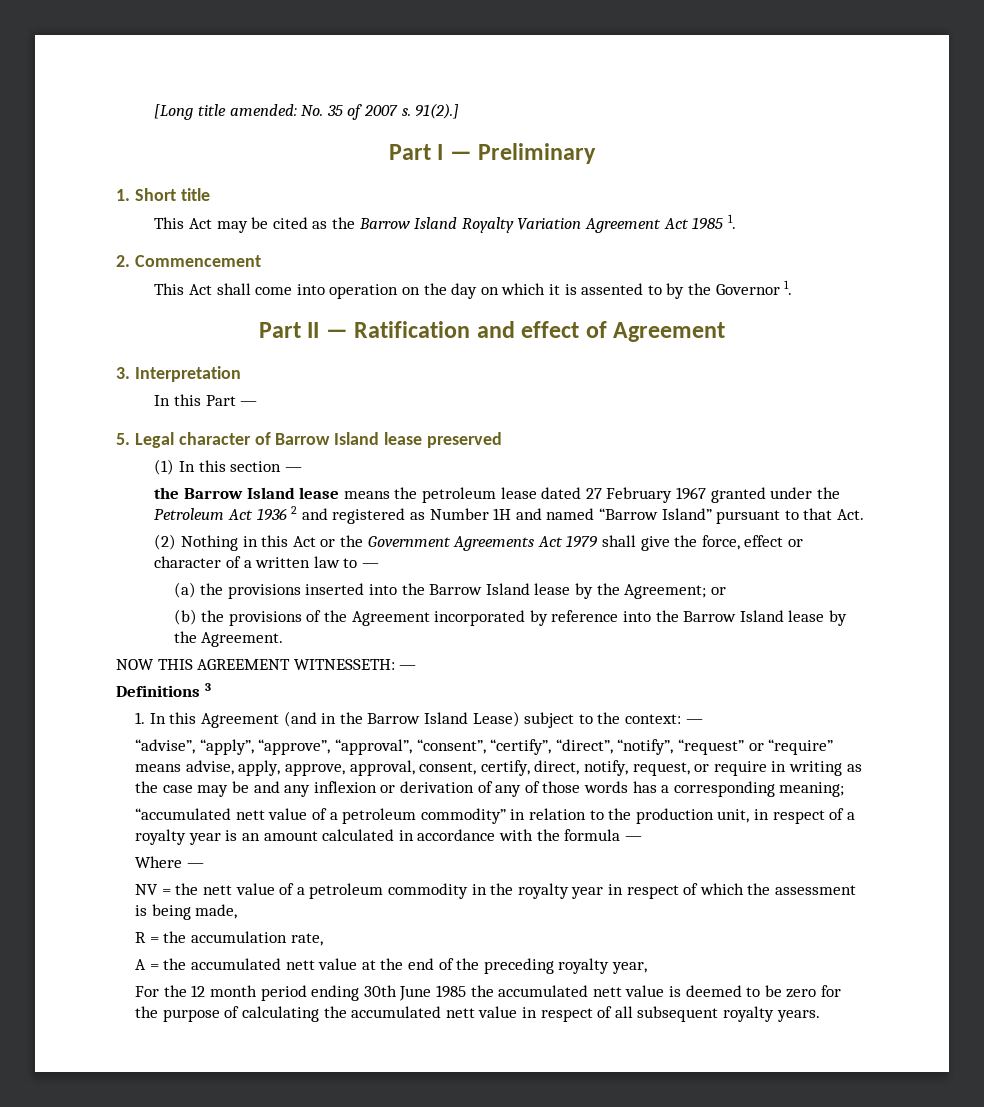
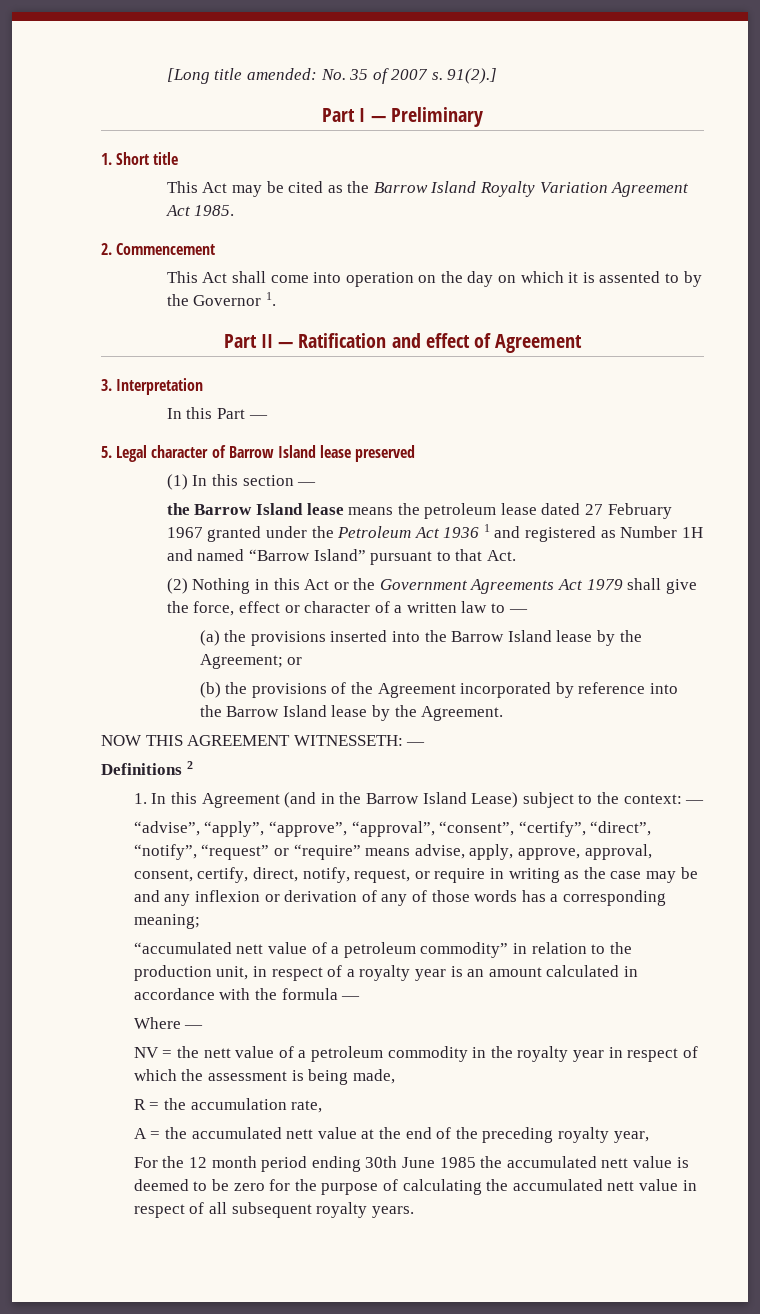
[692,214,736,230] 1985 1. -> [194,205,235,216] 1985.
[291,506,298,514] 2 -> [483,524,490,532] 1
[204,683,211,691] 3 -> [186,761,193,769] 2

